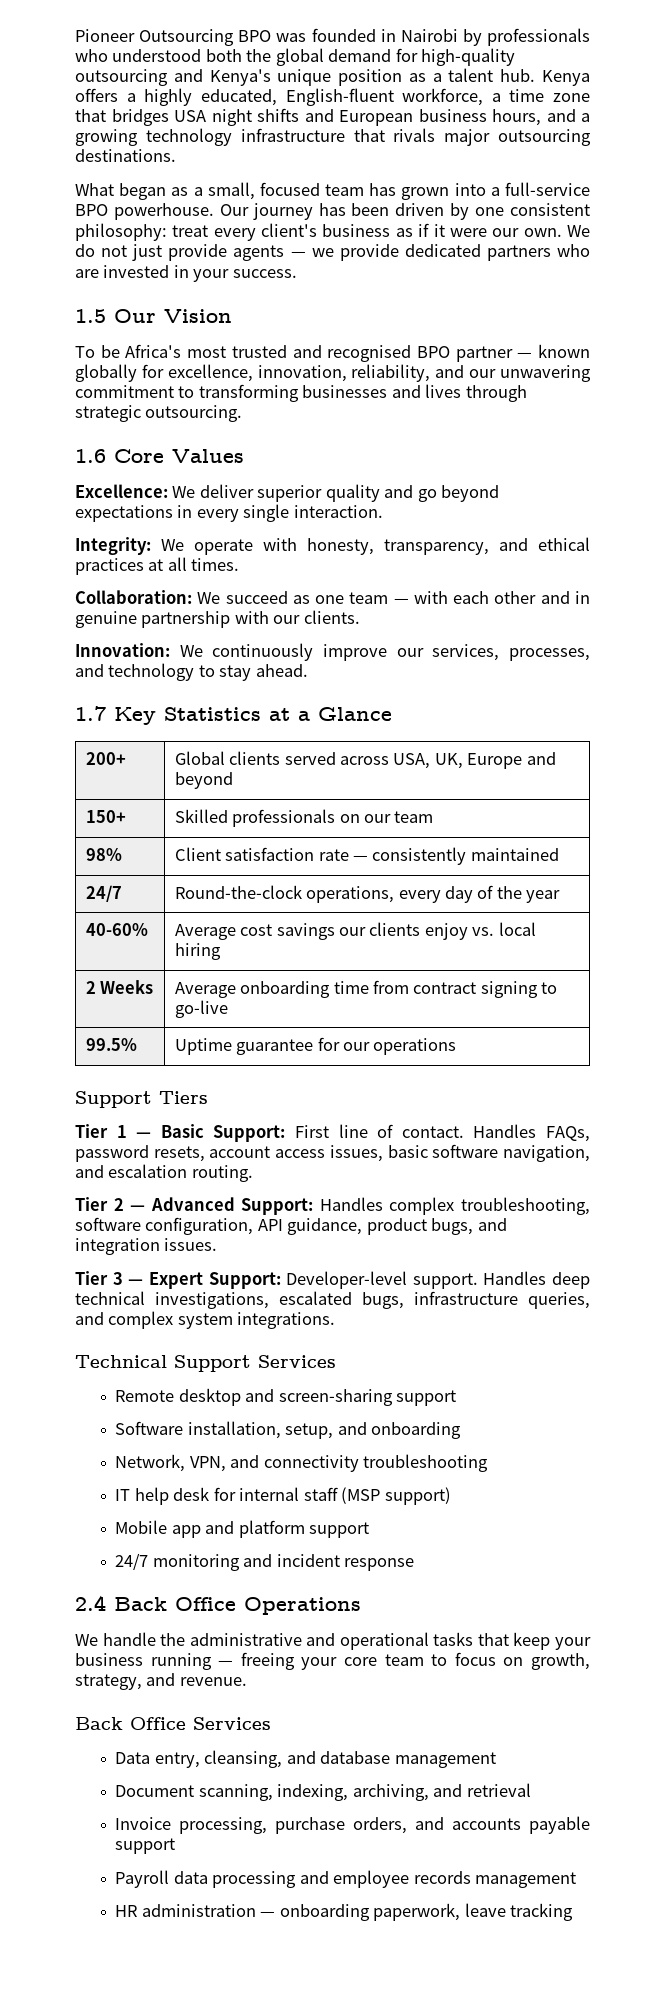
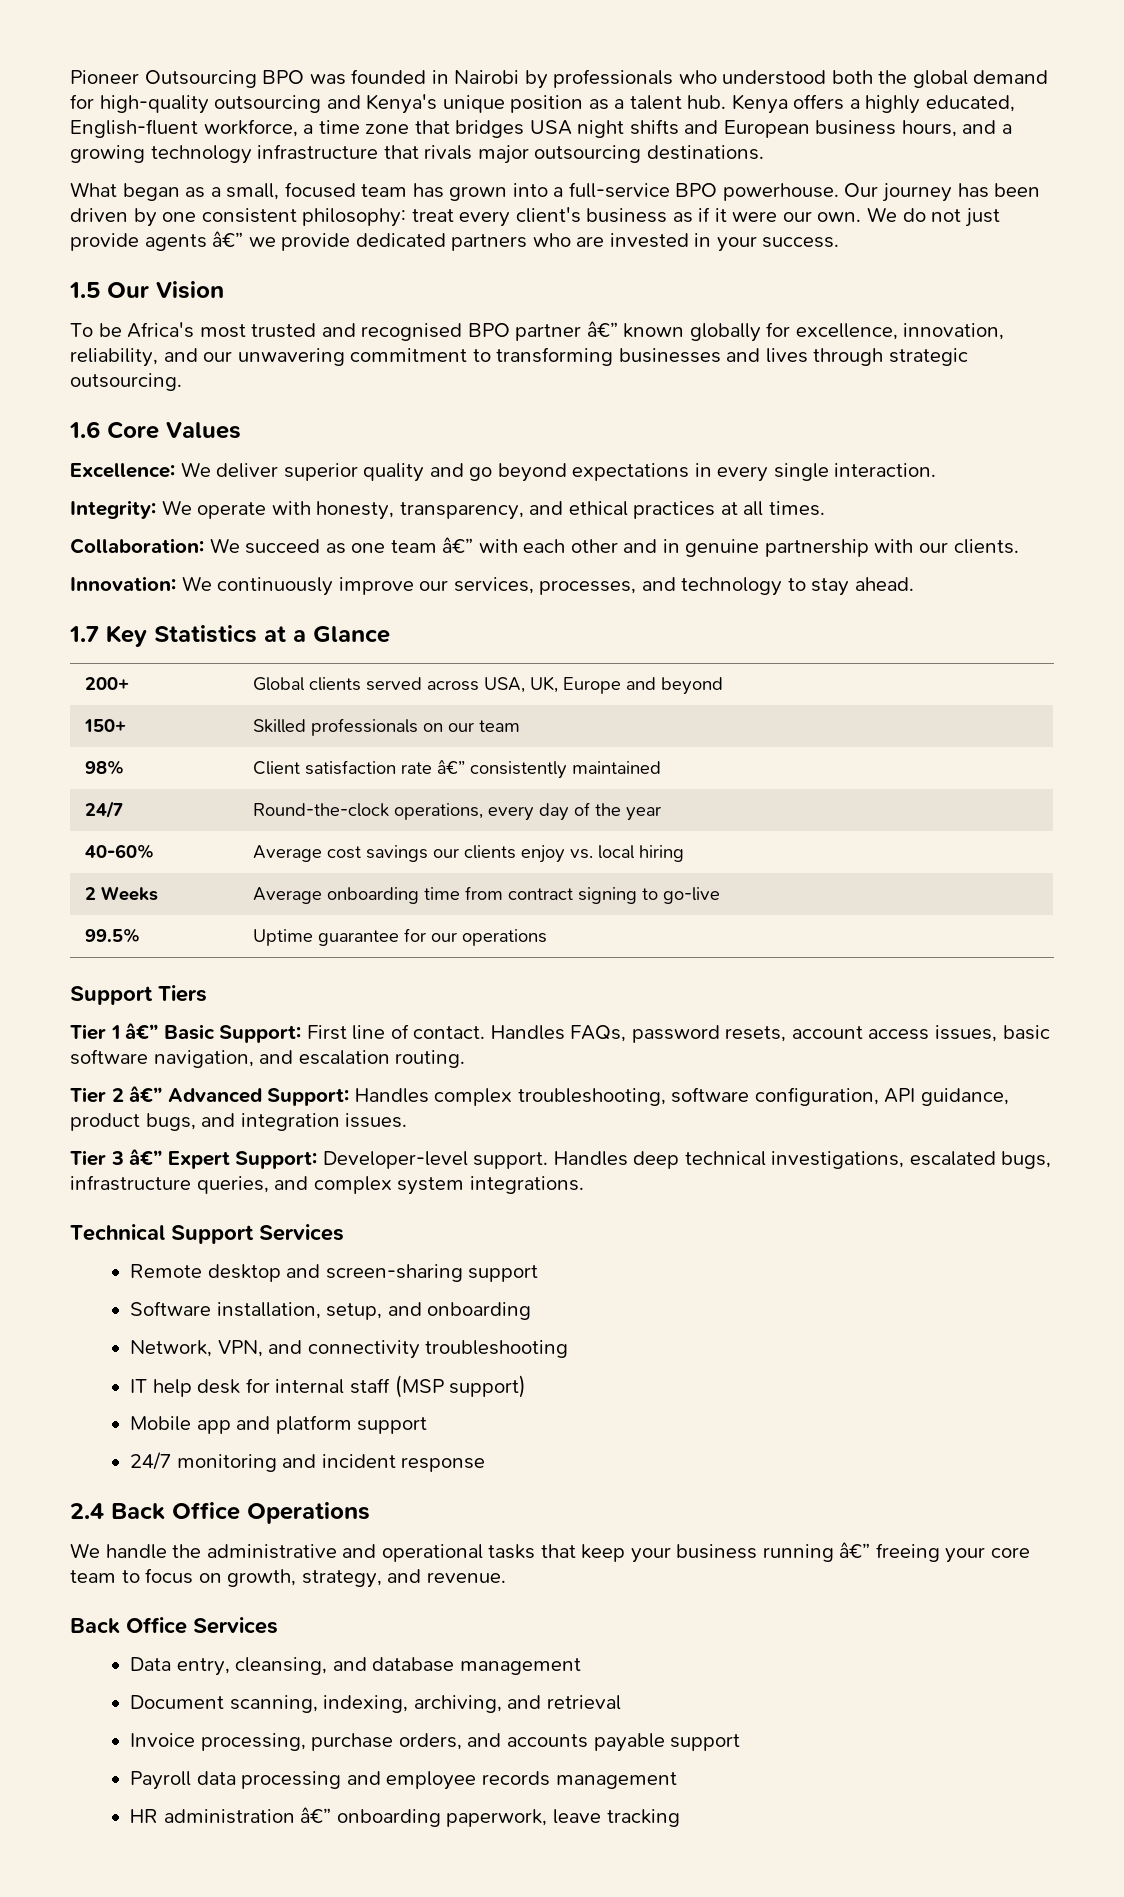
[290,251,306,257] — -> [212,231,244,247] â€”
[517,352,533,358] — -> [586,321,618,337] â€”
[393,598,409,604] — -> [442,537,474,553] â€”
[352,855,368,861] — -> [437,760,466,774] â€”
[136,1132,152,1138] — -> [125,1023,159,1039] â€”
[130,1205,146,1211] — -> [129,1086,163,1102] â€”
[128,1279,144,1285] — -> [129,1149,163,1165] â€”
[218,1660,234,1666] — -> [839,1542,871,1558] â€”
[260,1911,276,1917] — -> [300,1807,332,1823] â€”

